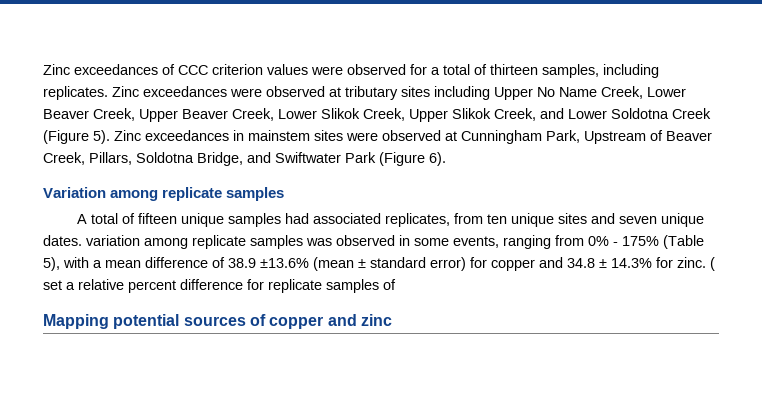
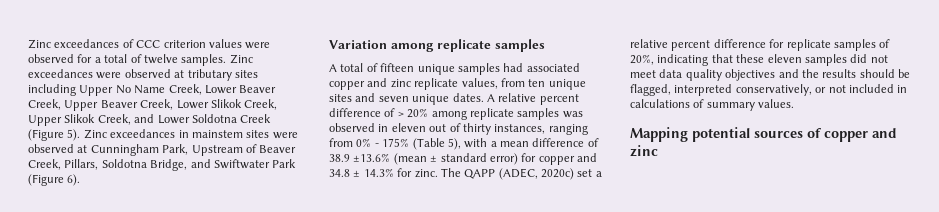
[490,64,659,78] [43,86,108,100] thirteen samples, including replicates. -> [143,54,227,66] twelve samples.
[385,213,451,227] replicates, -> [329,78,498,90] copper and zinc replicate values,
[86,235,140,246] variation -> [486,93,579,105] [329,108,429,118] A relative percent difference of > 20%
[414,236,499,248] some events, -> [391,123,546,135] eleven out of thirty instances,
[710,257,715,271] ( -> [440,168,574,180] The QAPP (ADEC, 2020c)
(396, 284) none -> [630,54,888,66] [630,69,910,81] [630,84,908,96] [630,99,795,111] 20%, indicating that these eleven samples did not meet data quality objectives and the results should be flagged, interpreted conservatively, or not included in calculations of summary values.

